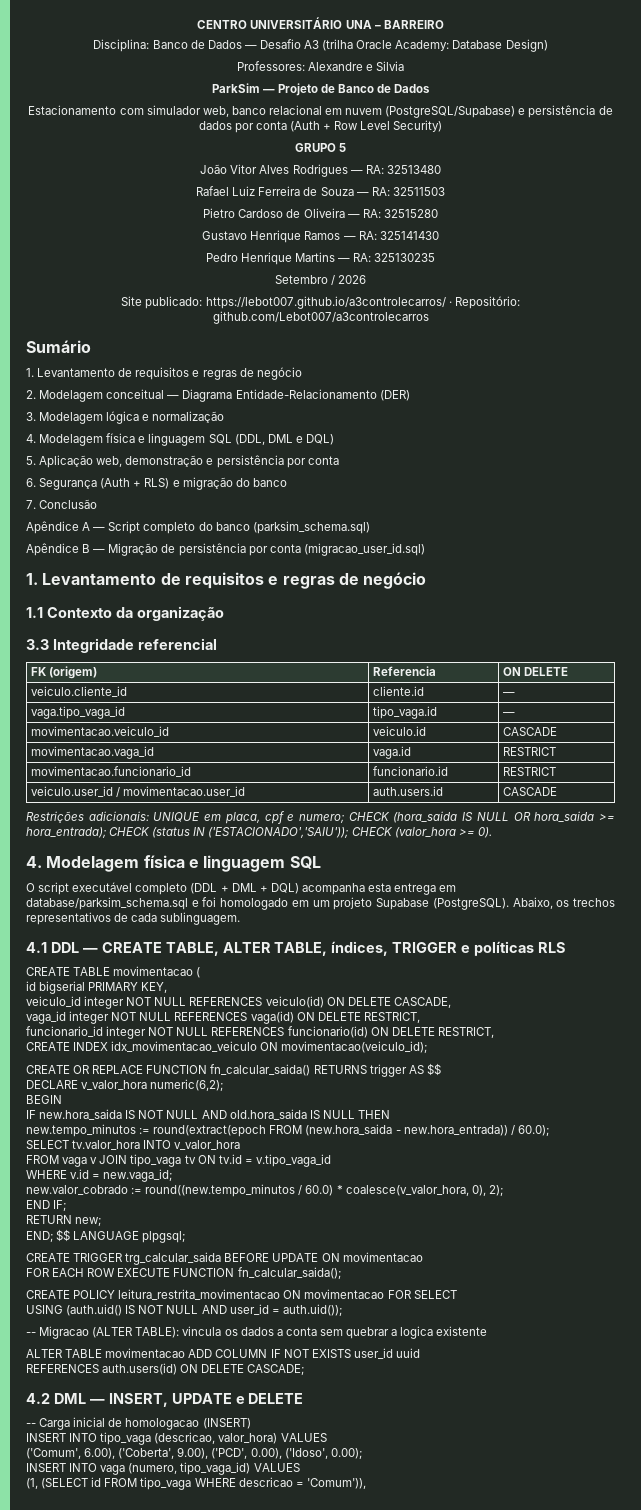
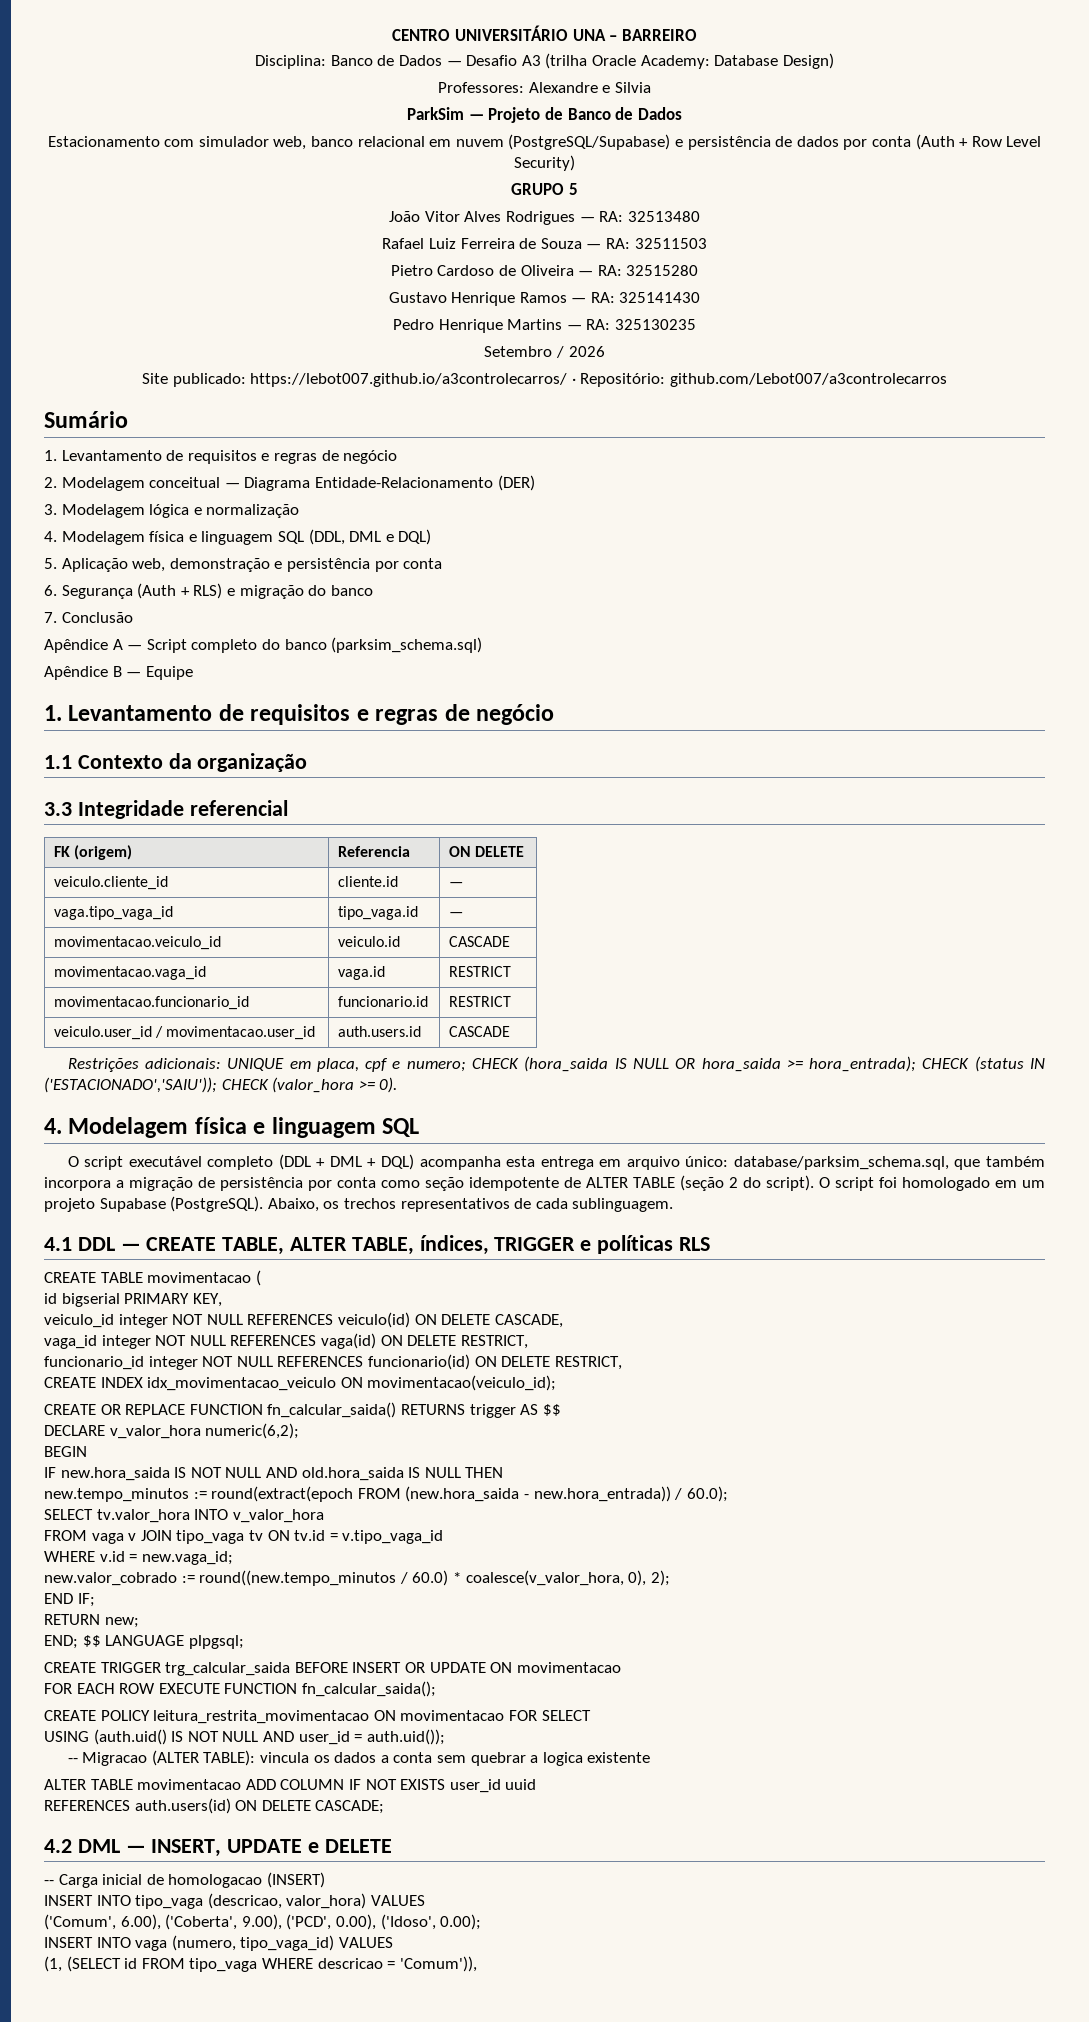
[108,543,425,556] Migração de persistência por conta (migracao_user_id.sql) -> [145,666,193,680] Equipe
[26,897,199,910] database/parksim_schema.sql e -> [626,1156,1045,1170] [44,1175,874,1191] arquivo único: database/parksim_schema.sql, que também incorpora a migração de persistência por conta como seção idempotente de ALTER TABLE (seção 2 do script). O script
(270, 1257) none -> [352,1662,425,1673] INSERT OR

